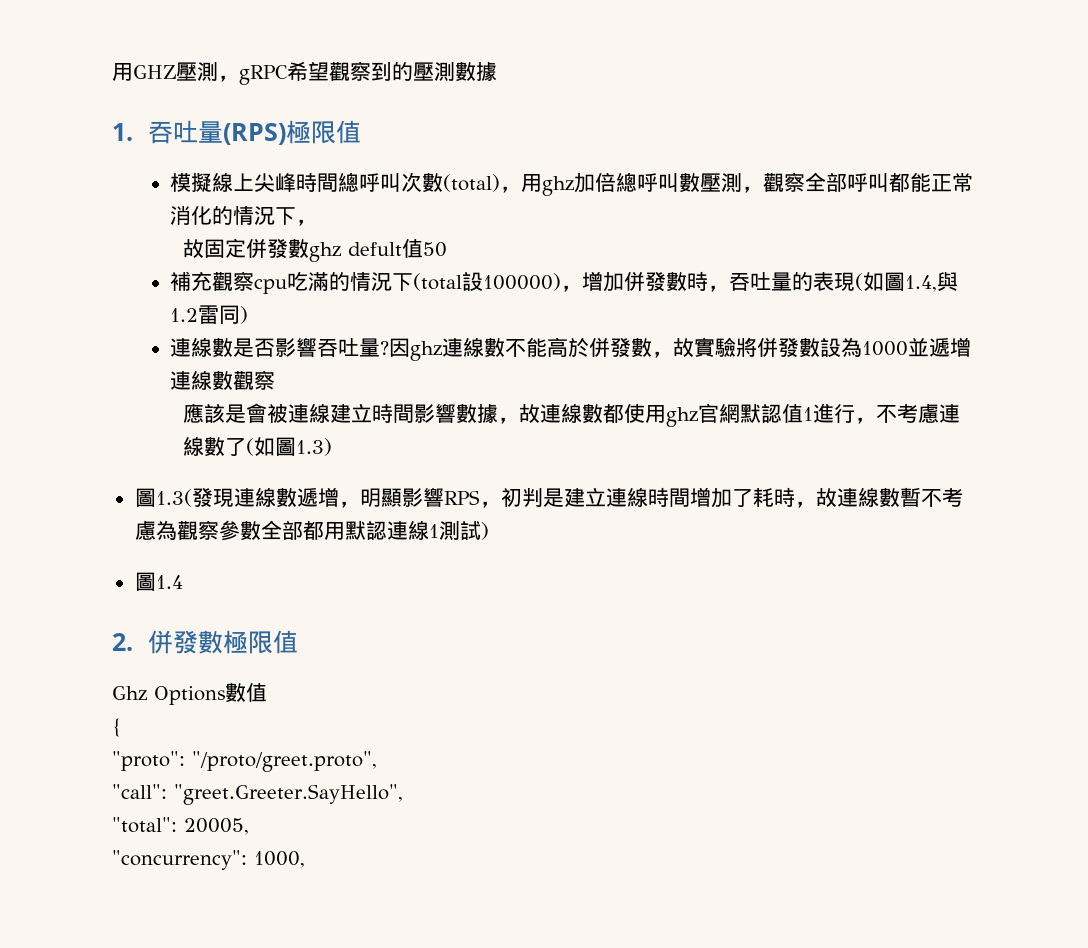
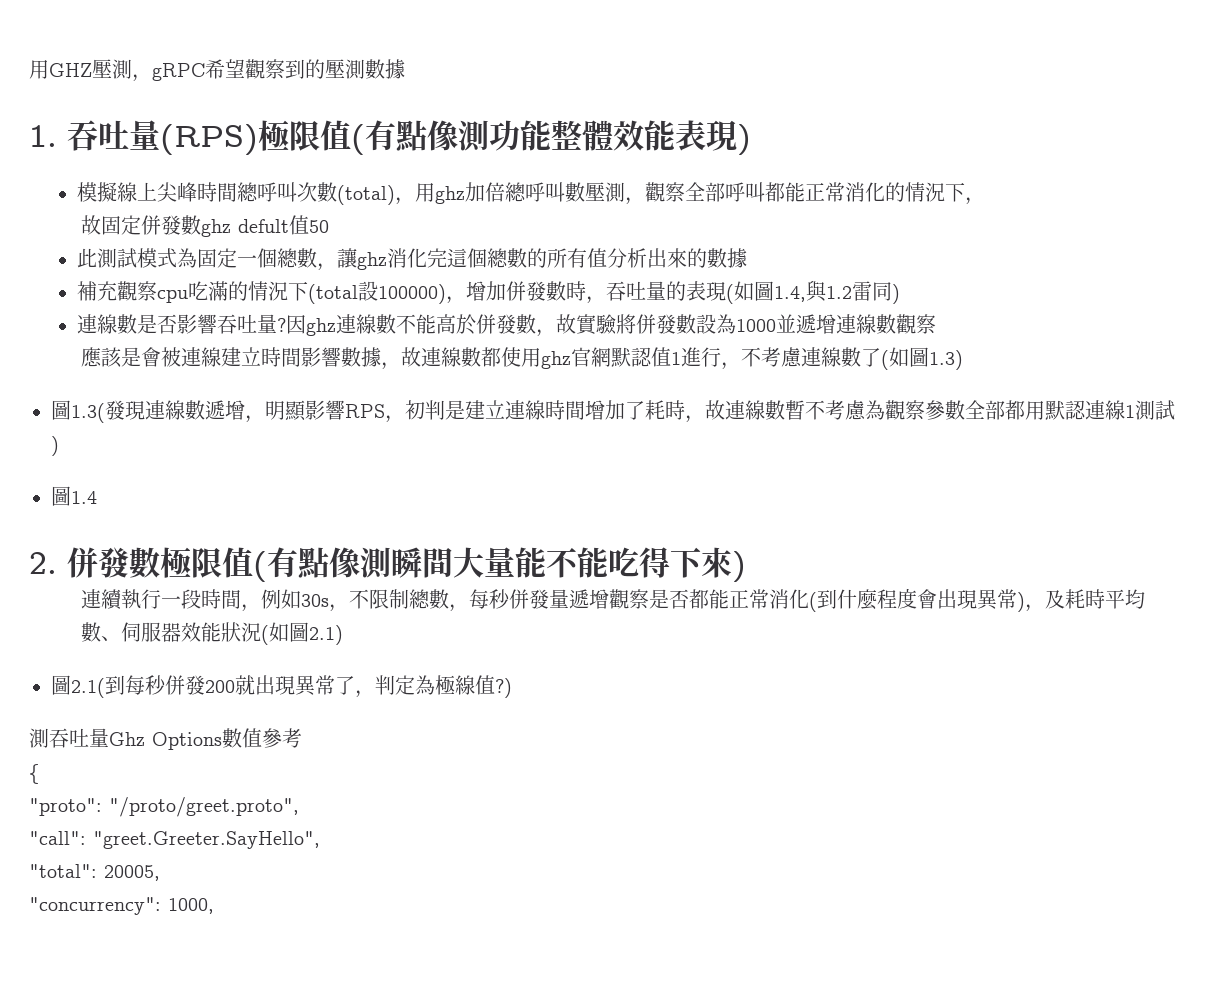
(361, 132) none -> [351,120,751,156] (有點像測功能整體效能表現)
(448, 249) none -> [77,248,748,271] // 此測試模式為固定一個總數，讓ghz消化完這個總數的所有值分析出來的數據
(298, 642) // -> [253,547,746,583] [81,588,1146,612] [81,622,344,645] [51,675,512,698] [29,728,109,748] (有點像測瞬間大量能不能吃得下來) // 連續執行一段時間，例如30s，不限制總數，每秒併發量遞增觀察是否都能正常消化(到什麼程度會出現異常)，及耗時平均數、伺服器效能狀況(如圖2.1) // 圖2.1(到每秒併發200就出現異常了，判定為極線值?) // 測吞吐量
(267, 692) none -> [262,728,302,748] 參考

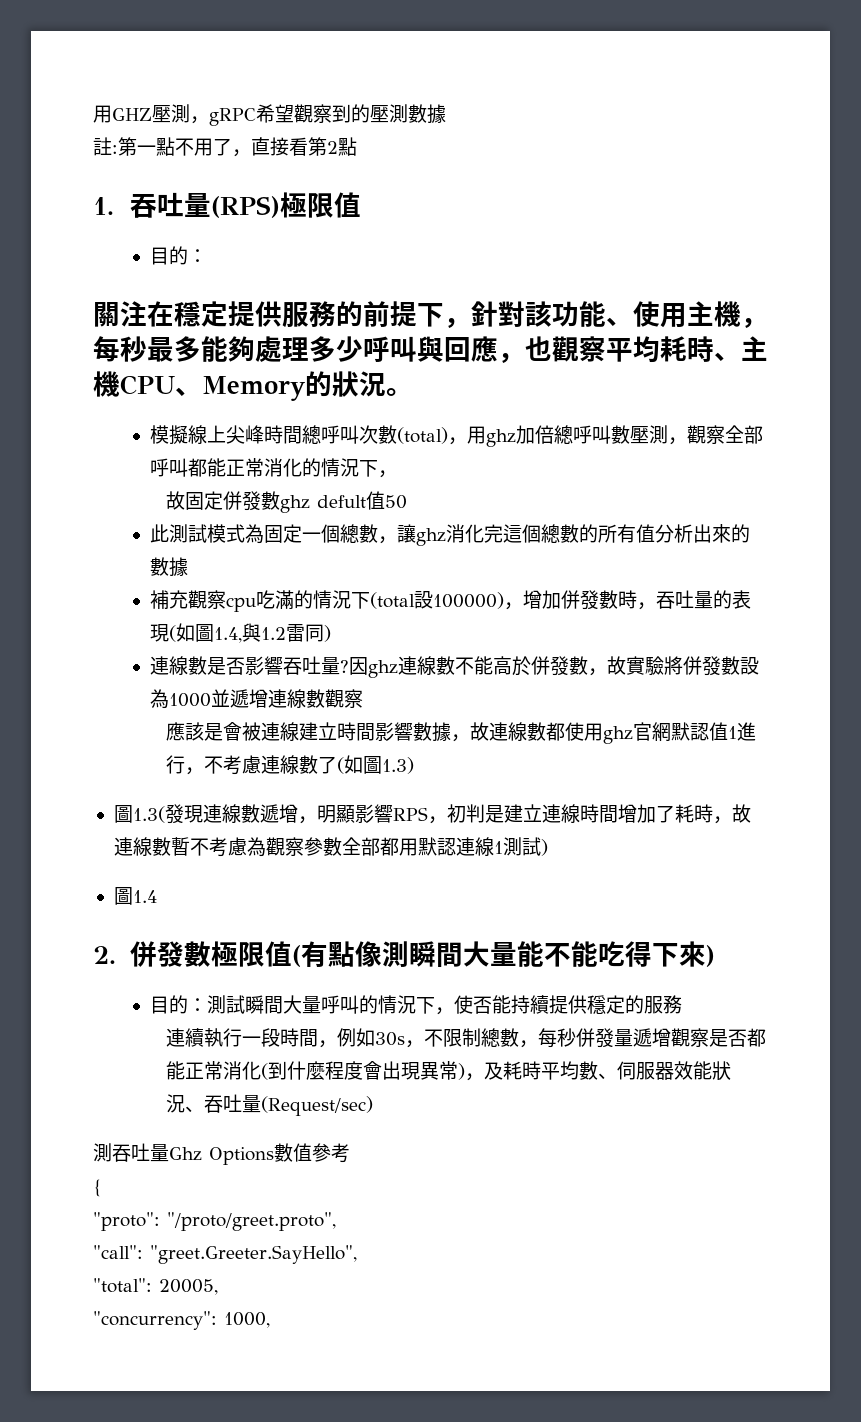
(405, 69) none -> [93,137,357,157] // 註:第一點不用了，直接看第2點
[351,120,751,156] (有點像測功能整體效能表現) -> [150,246,208,265] [93,301,768,328] [93,336,768,363] [93,371,413,401] // 目的： // 關注在穩定提供服務的前提下，針對該功能、使用主機，每秒最多能夠處理多少呼叫與回應，也觀察平均耗時、主機CPU、Memory的狀況。
(746, 567) none -> [150,995,683,1015] // 目的：測試瞬間大量呼叫的情況下，使否能持續提供穩定的服務
[261,622,344,645] [51,675,512,698] (如圖2.1) // 圖2.1(到每秒併發200就出現異常了，判定為極線值?) -> [185,1094,374,1116] 、吞吐量(Request/sec)

